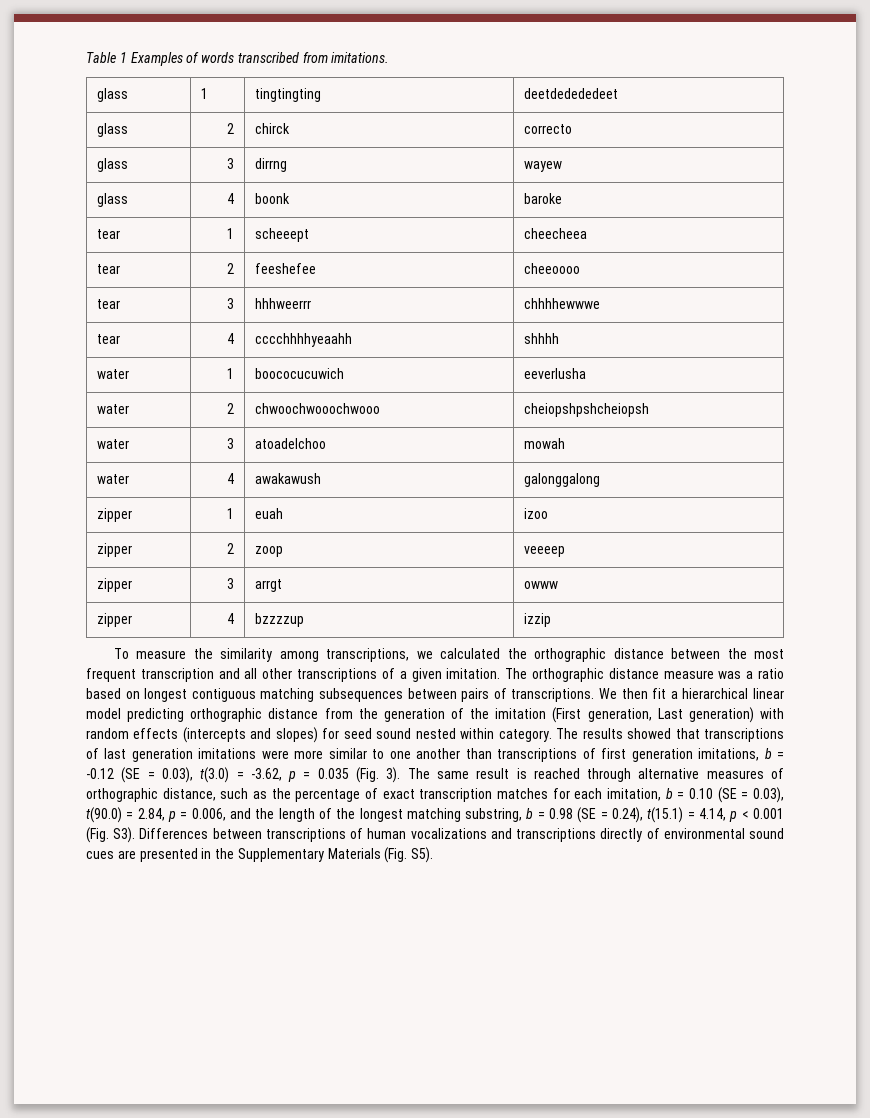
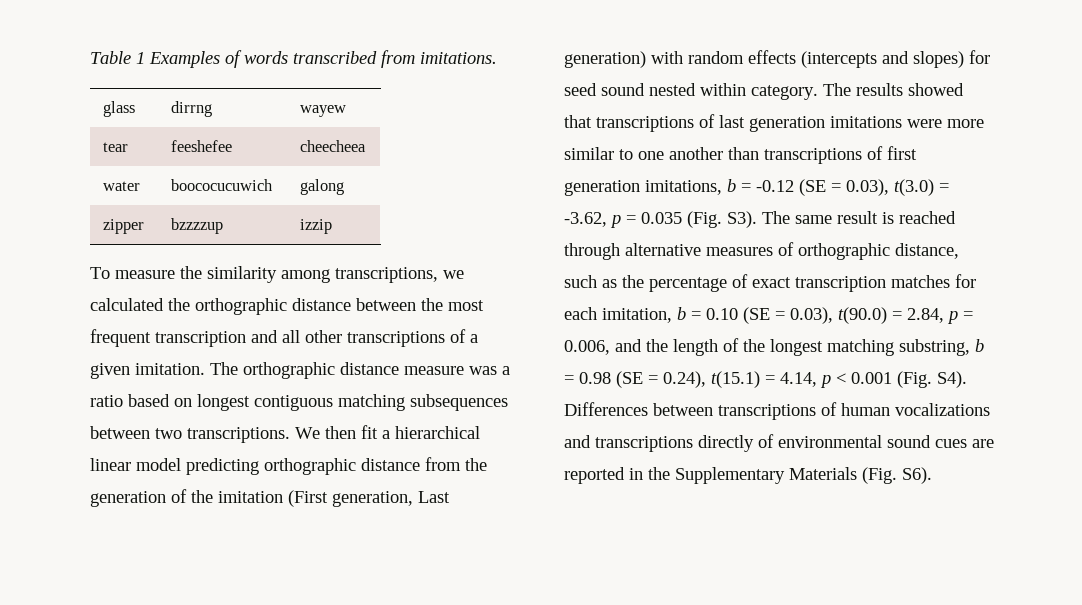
[200,88,208,99] [254,88,321,102] [523,88,618,99] [96,123,128,137] [227,123,235,134] [254,123,290,134] [523,124,572,134] [96,158,128,172] [227,158,235,169] [254,158,287,172] [523,161,562,172] [96,193,128,207] [227,193,235,204] [254,193,290,204] [523,193,562,204] [96,229,120,239] [227,228,235,239] [254,228,309,242] 1 | tingtingting | deetdedededeet // glass | 2 | chirck | correcto // glass | 3 | dirrng | wayew // glass | 4 | boonk | baroke // tear | 1 | scheeept -> [171,101,213,117] [300,105,347,117] [103,142,129,152] [171,140,233,152] dirrng | wayew // tear | feeshefee
[96,264,120,274] [227,263,235,274] [254,263,316,274] [523,263,580,274] [96,299,120,309] [227,298,235,309] [254,298,311,309] [523,298,600,309] [96,334,120,344] [227,333,235,344] [254,333,352,347] [523,333,559,344] [96,369,129,379] [227,368,235,379] // tear | 2 | feeshefee | cheeoooo // tear | 3 | hhhweerrr | chhhhewwwe // tear | 4 | cccchhhhyeaahh | shhhh // water | 1 -> [103,181,141,191] // water
[523,368,586,379] [96,404,129,414] [227,403,235,414] [254,403,380,414] [523,403,649,417] [96,439,129,449] [227,438,235,449] [254,438,326,449] [523,438,565,449] [96,474,129,484] [227,473,235,484] [254,473,321,484] [523,473,600,487] [96,508,132,522] [227,508,235,519] [254,508,283,519] [523,508,548,519] [96,543,132,557] [227,543,235,554] [254,546,283,557] [523,546,565,557] [96,578,132,592] [227,578,235,589] [254,579,282,592] [523,581,558,589] [96,613,132,627] [227,613,235,624] eeverlusha // water | 2 | chwoochwooochwooo | cheiopshpshcheiopsh // water | 3 | atoadelchoo | mowah // water | 4 | awakawush | galonggalong // zipper | 1 | euah | izoo // zipper | 2 | zoop | veeeep // zipper | 3 | arrgt | owww // zipper | 4 -> [300,179,345,195] [103,219,145,234] galong // zipper
[461,688,507,702] pairs of -> [155,428,182,439] two
[386,767,401,783] 3). -> [727,211,757,228] S3).
[113,827,136,843] S3). -> [937,371,967,388] S4).
[139,848,198,862] presented -> [564,467,625,484] reported
[411,847,434,863] S5). -> [902,467,932,484] S6).

